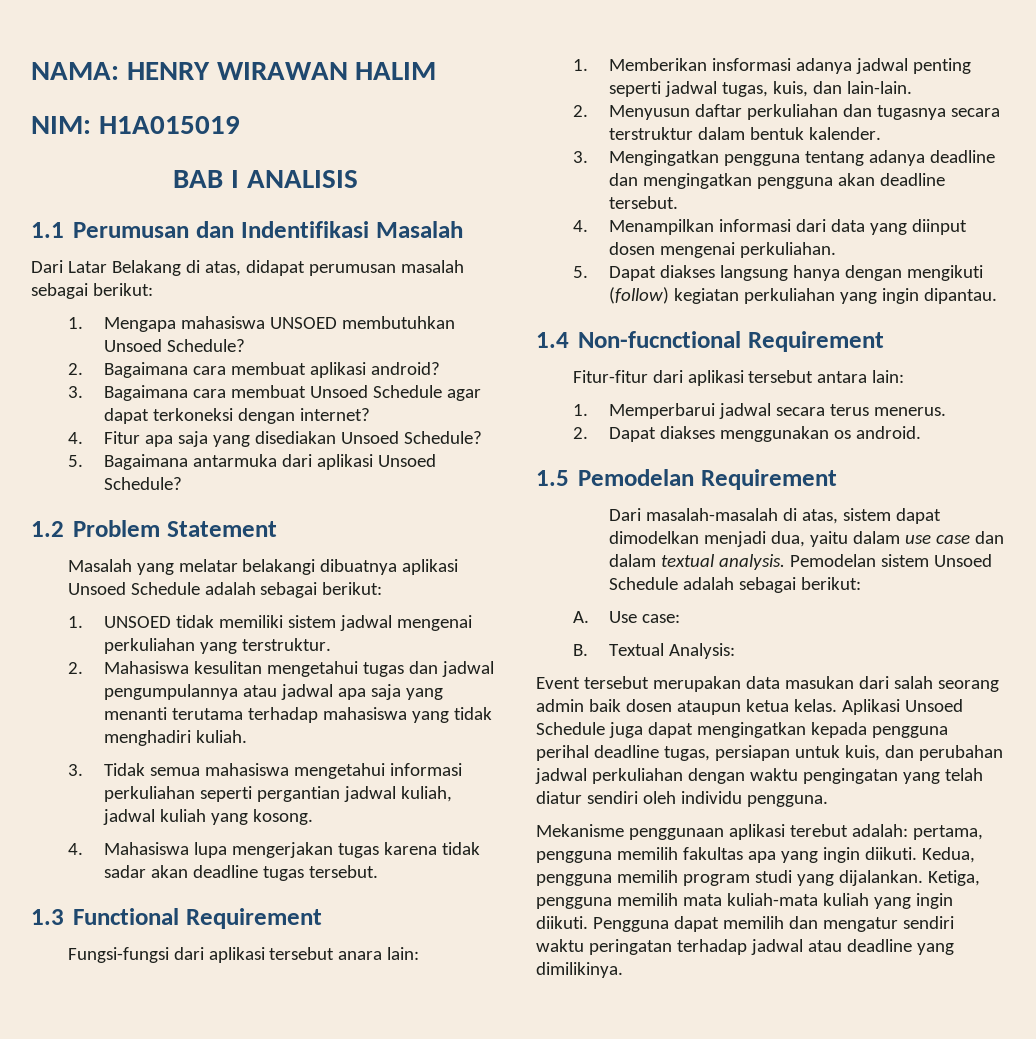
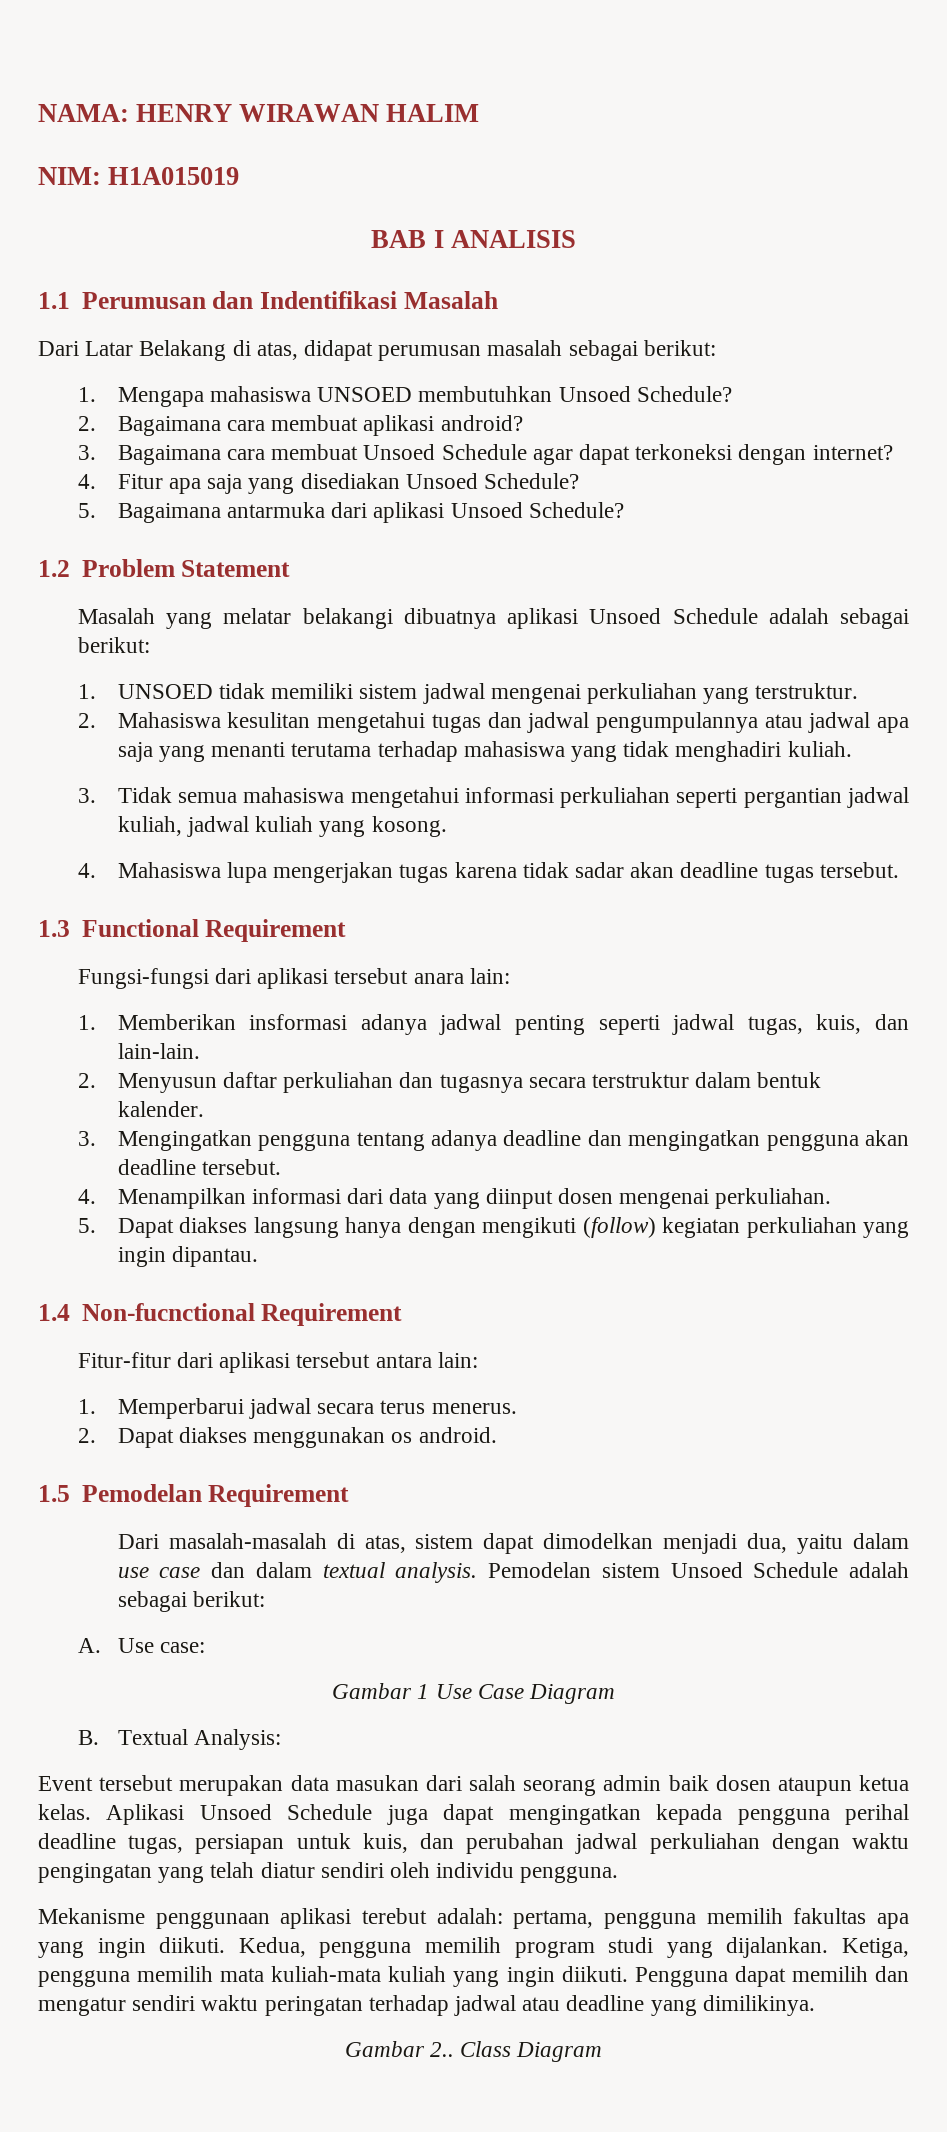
(681, 618) none -> [332,1683,615,1704] // Gambar 1 Use Case Diagram
(623, 970) none -> [344,2041,603,2062] // Gambar 2.. Class Diagram

